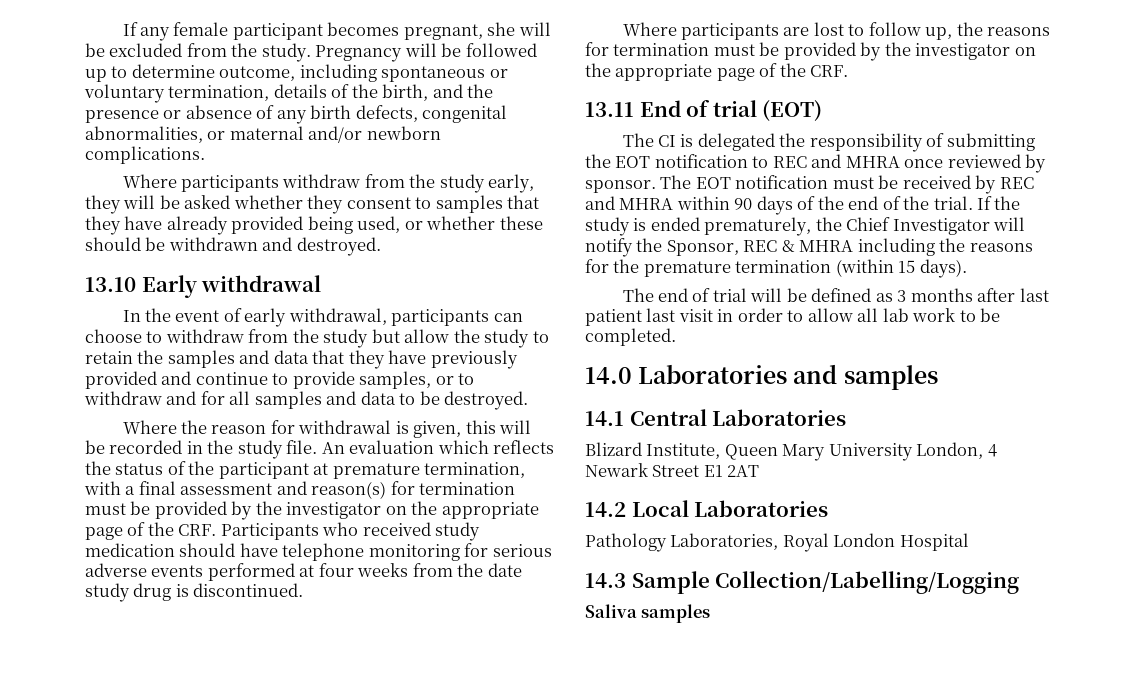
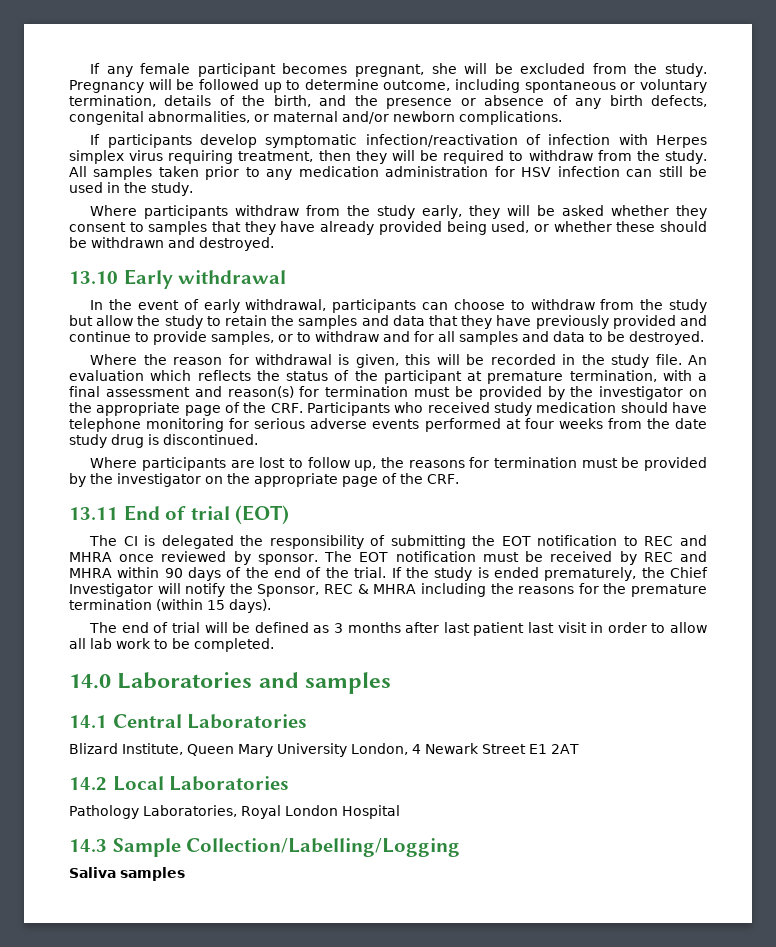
(205, 155) none -> [90,134,707,148] [69,150,708,164] [69,166,707,180] [69,182,193,196] // If participants develop symptomatic infection/reactivation of infection with Herpes simplex virus requiring treatment, then they will be required to withdraw from the study. All samples taken prior to any medication administration for HSV infection can still be used in the study.

